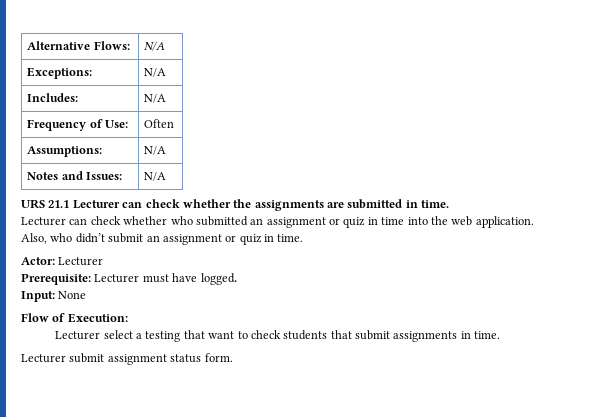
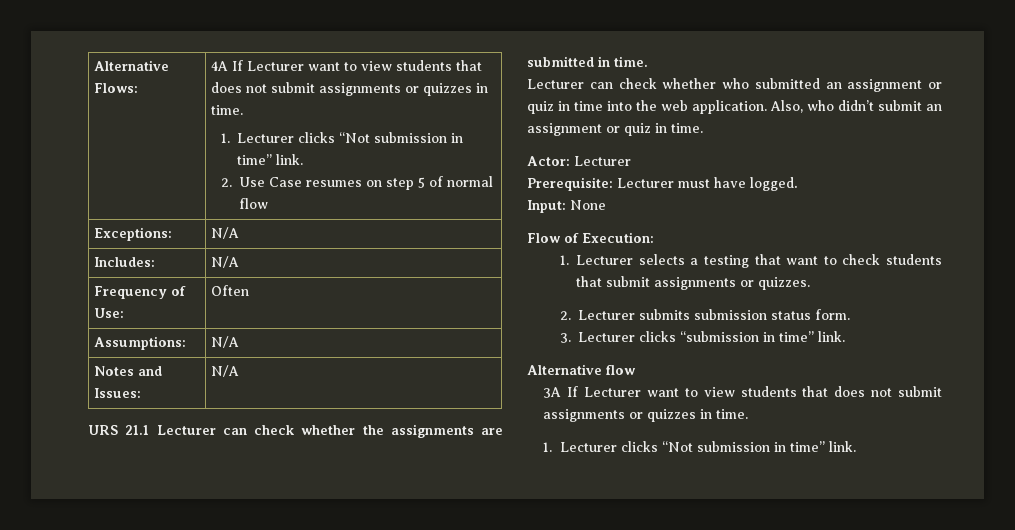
[144,41,166,51] N/A -> [211,60,483,71] [211,82,489,96] [211,105,244,115] [221,132,464,143] [237,154,304,165] [221,176,494,190] [239,198,269,209] 4A If Lecturer want to view students that does not submit assignments or quizzes in time. // 1. Lecturer clicks “Not submission in time” link. // 2. Use Case resumes on step 5 of normal flow
[55,330,133,340] Lecturer select -> [559,254,685,265] 1. Lecturer selects
[460,331,501,339] [21,353,233,365] in time. // Lecturer submit assignment status form. -> [740,277,811,290] [559,309,850,320] [559,331,845,343] [527,364,636,375] [543,386,942,398] [543,409,749,422] [543,441,856,452] or quizzes. // 2. Lecturer submits submission status form. // 3. Lecturer clicks “submission in time” link. // Alternative flow // 3A If Lecturer want to view students that does not submit assignments or quizzes in time. // 1. Lecturer clicks “Not submission in time” link.

